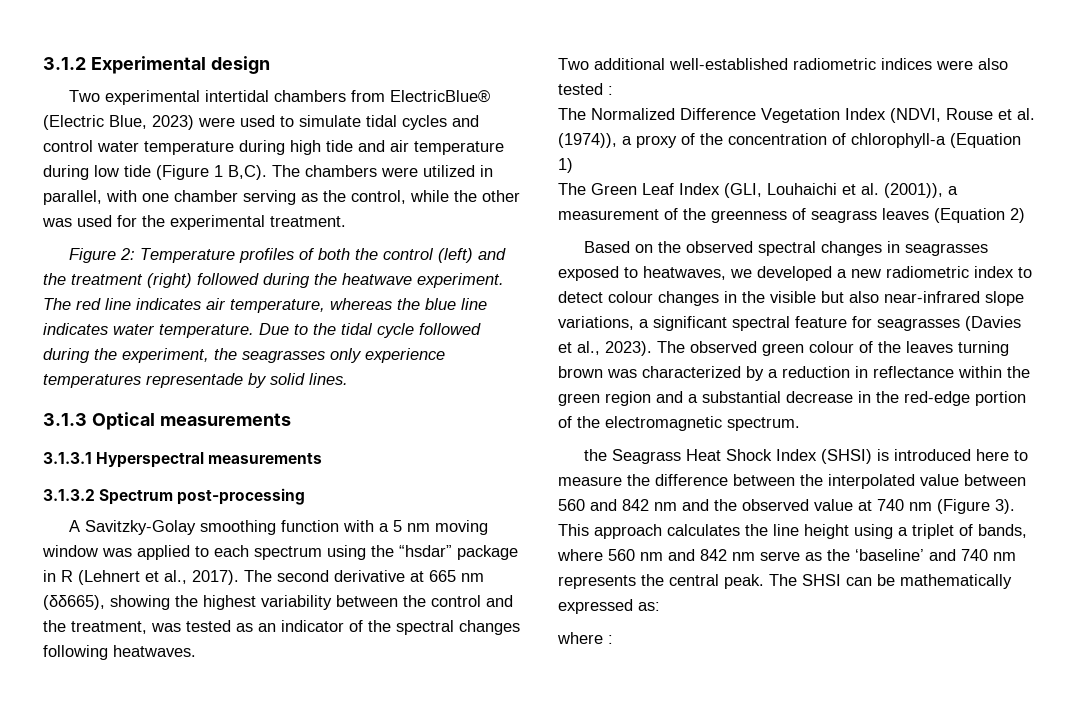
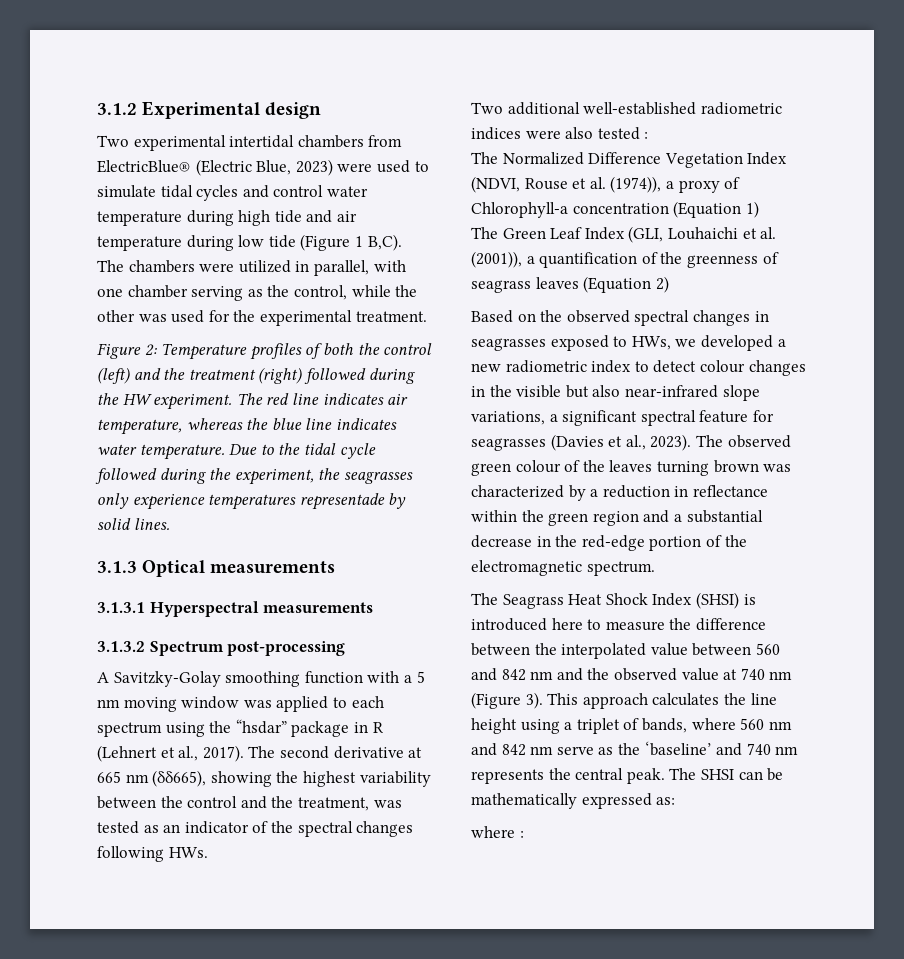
[342,273,412,285] heatwave -> [122,394,152,405] HW
[113,645,196,657] heatwaves. -> [168,847,208,858] HWs.
[700,133,946,148] the concentration of chlorophyll-a -> [471,202,669,218] Chlorophyll-a concentration
[558,209,659,220] measurement -> [539,252,638,268] quantification
[643,266,726,280] heatwaves, -> [631,336,671,350] HWs,
[583,449,607,461] the -> [471,593,498,605] The

